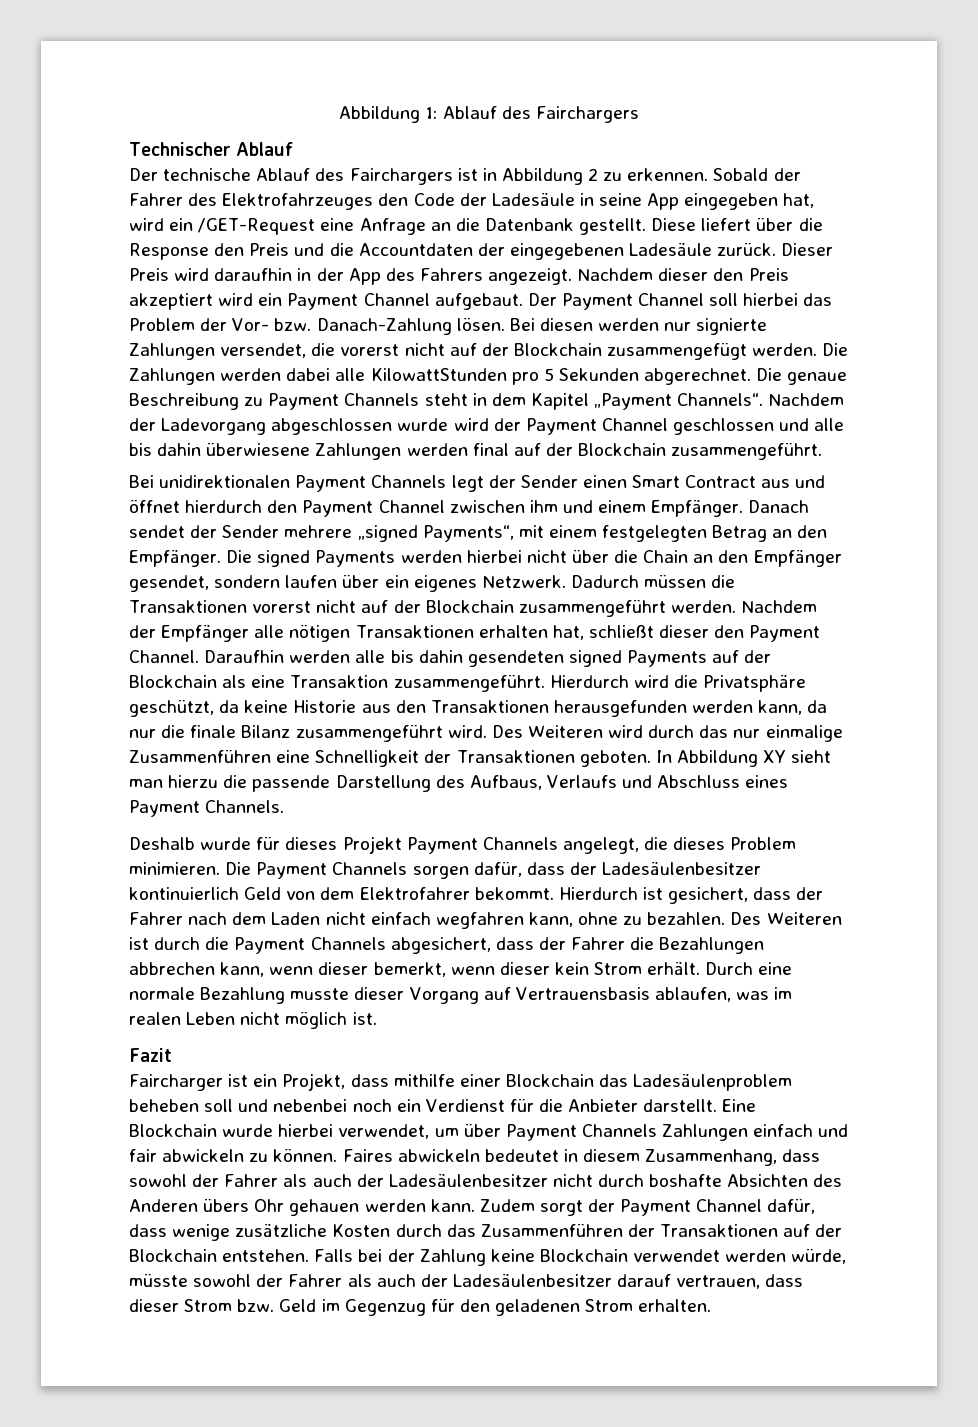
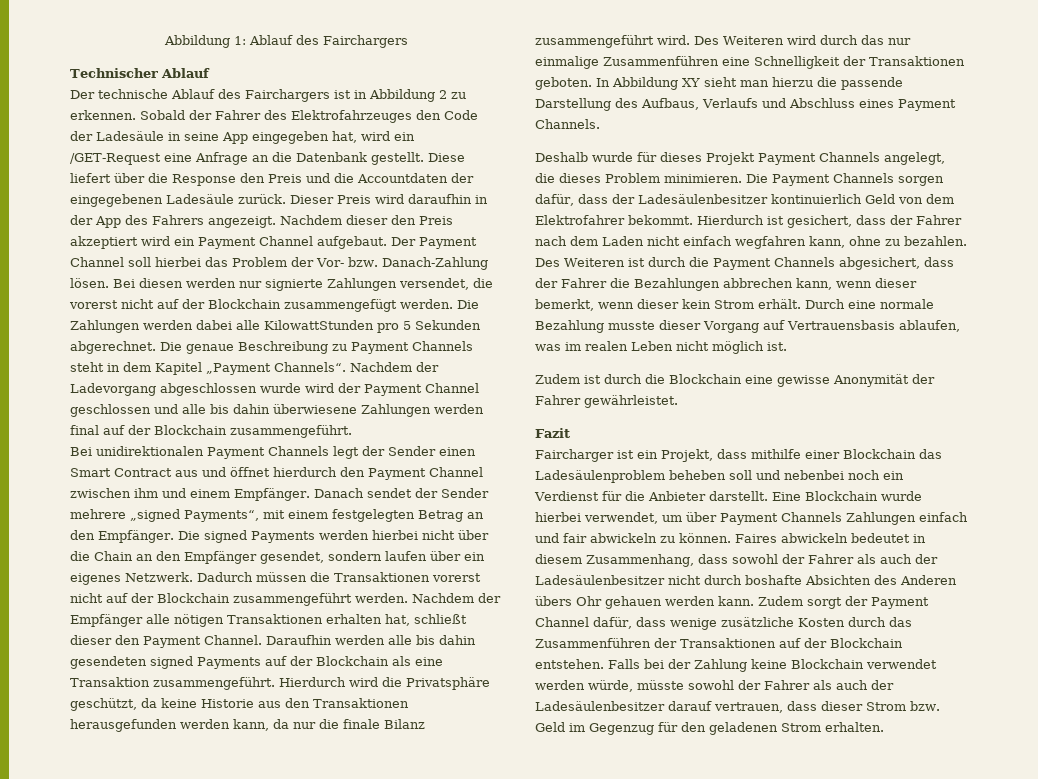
(377, 1018) none -> [535,374,935,387] [535,395,678,408] // Zudem ist durch die Blockchain eine gewisse Anonymität der Fahrer gewährleistet.

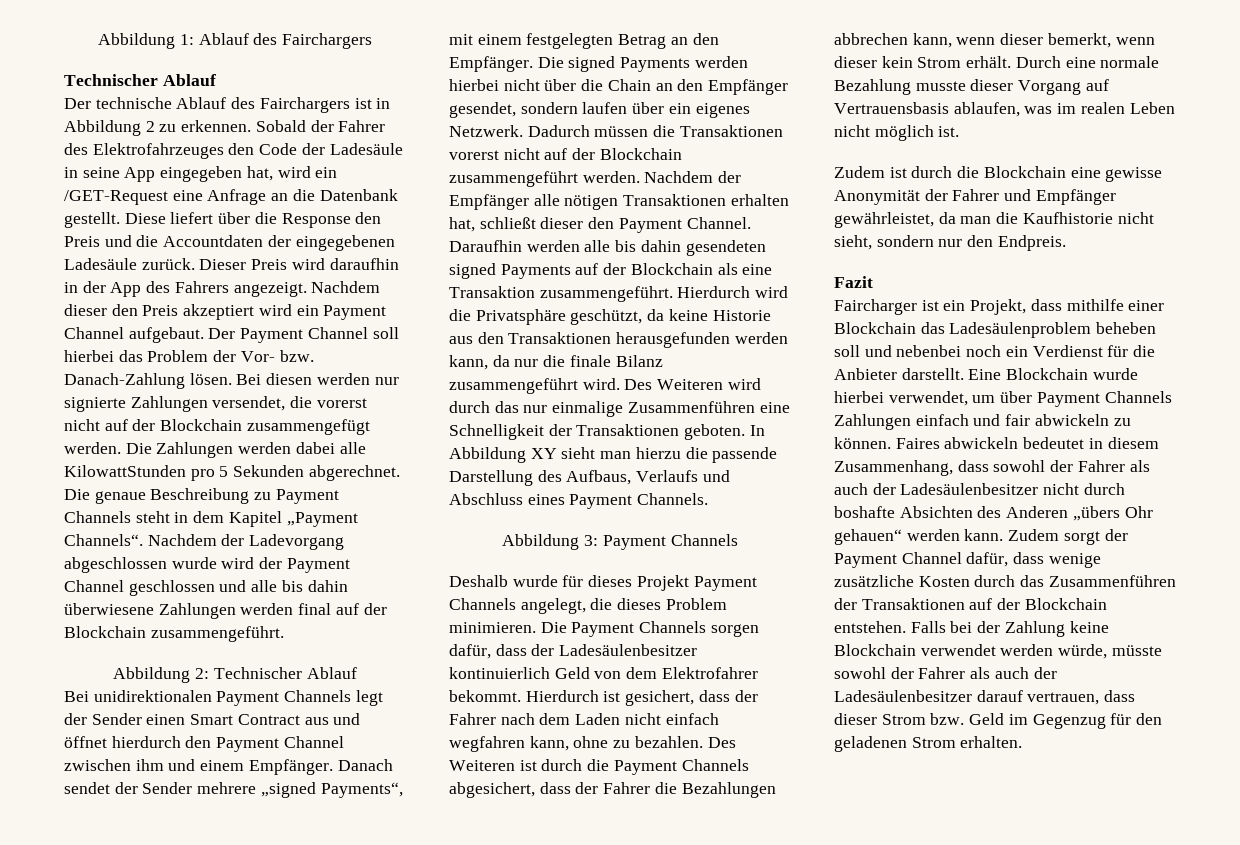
(352, 431) none -> [113,667,357,683] // Abbildung 2: Technischer Ablauf
(600, 124) none -> [502,534,738,550] // Abbildung 3: Payment Channels
[584,395,678,408] gewährleistet. -> [1004,189,1116,205] [834,212,1154,228] [834,235,1066,251] und Empfänger gewährleistet, da man die Kaufhistorie nicht sieht, sondern nur den Endpreis.
[535,596,662,609] übers Ohr gehauen -> [1072,506,1153,521] [834,529,902,545] „übers Ohr gehauen“

